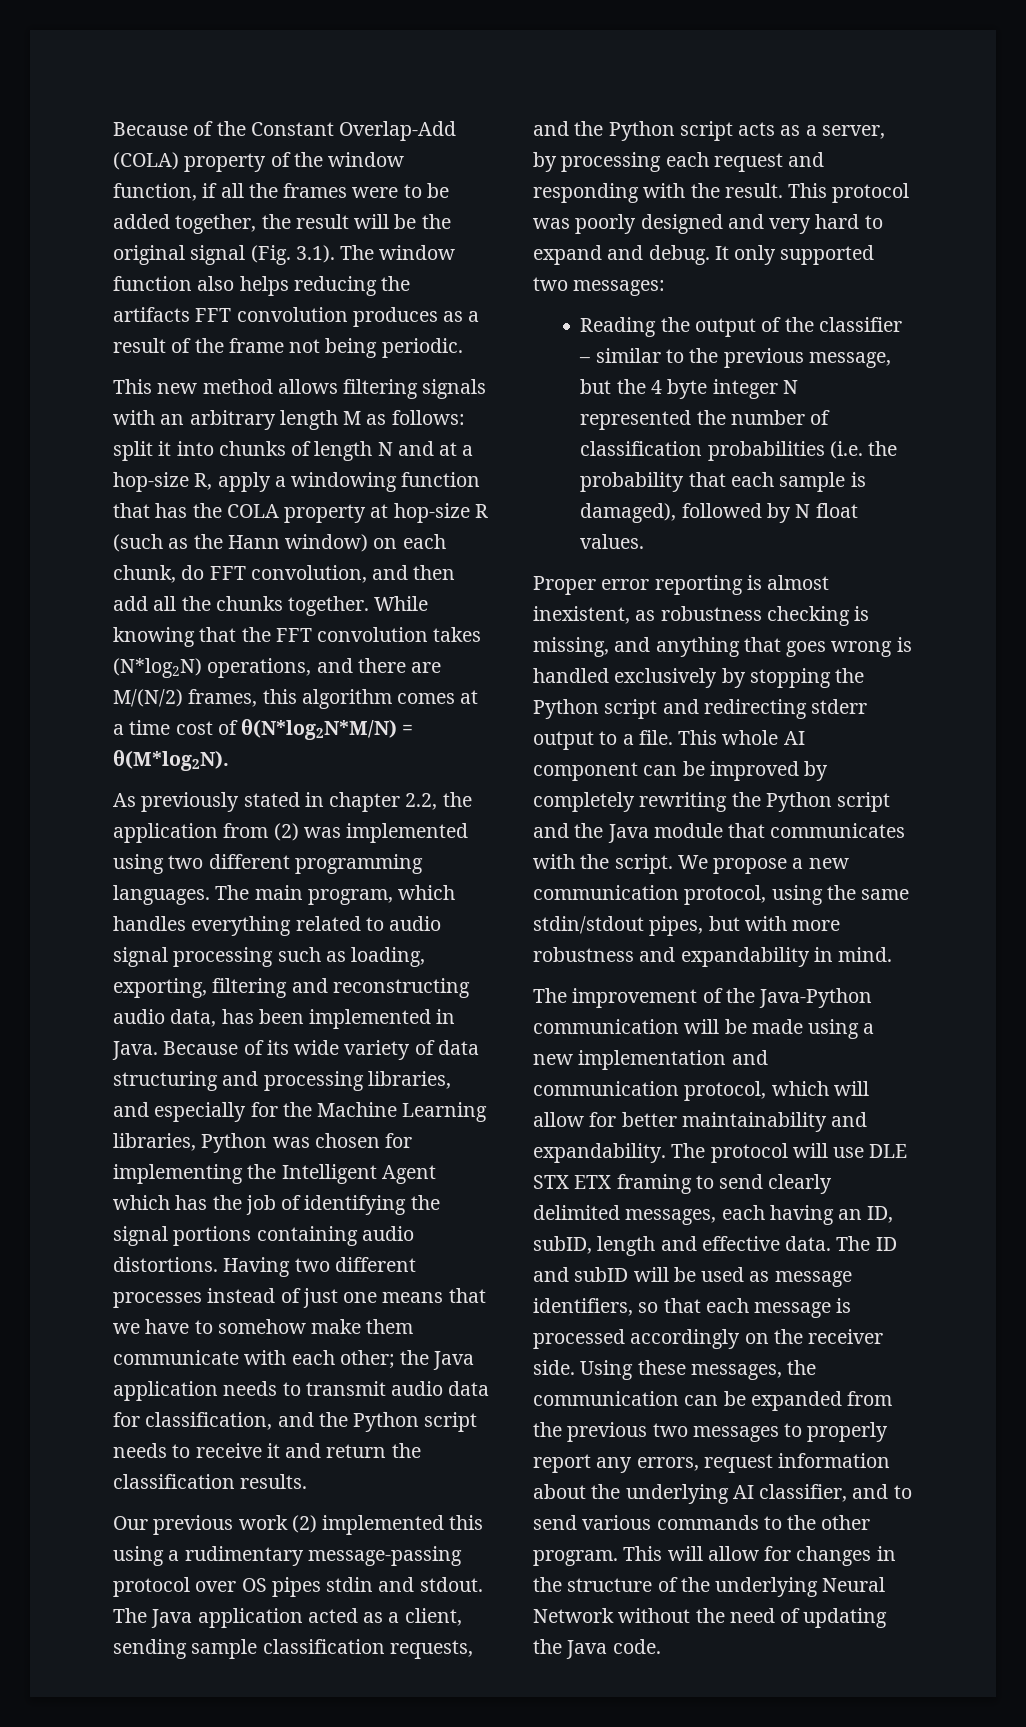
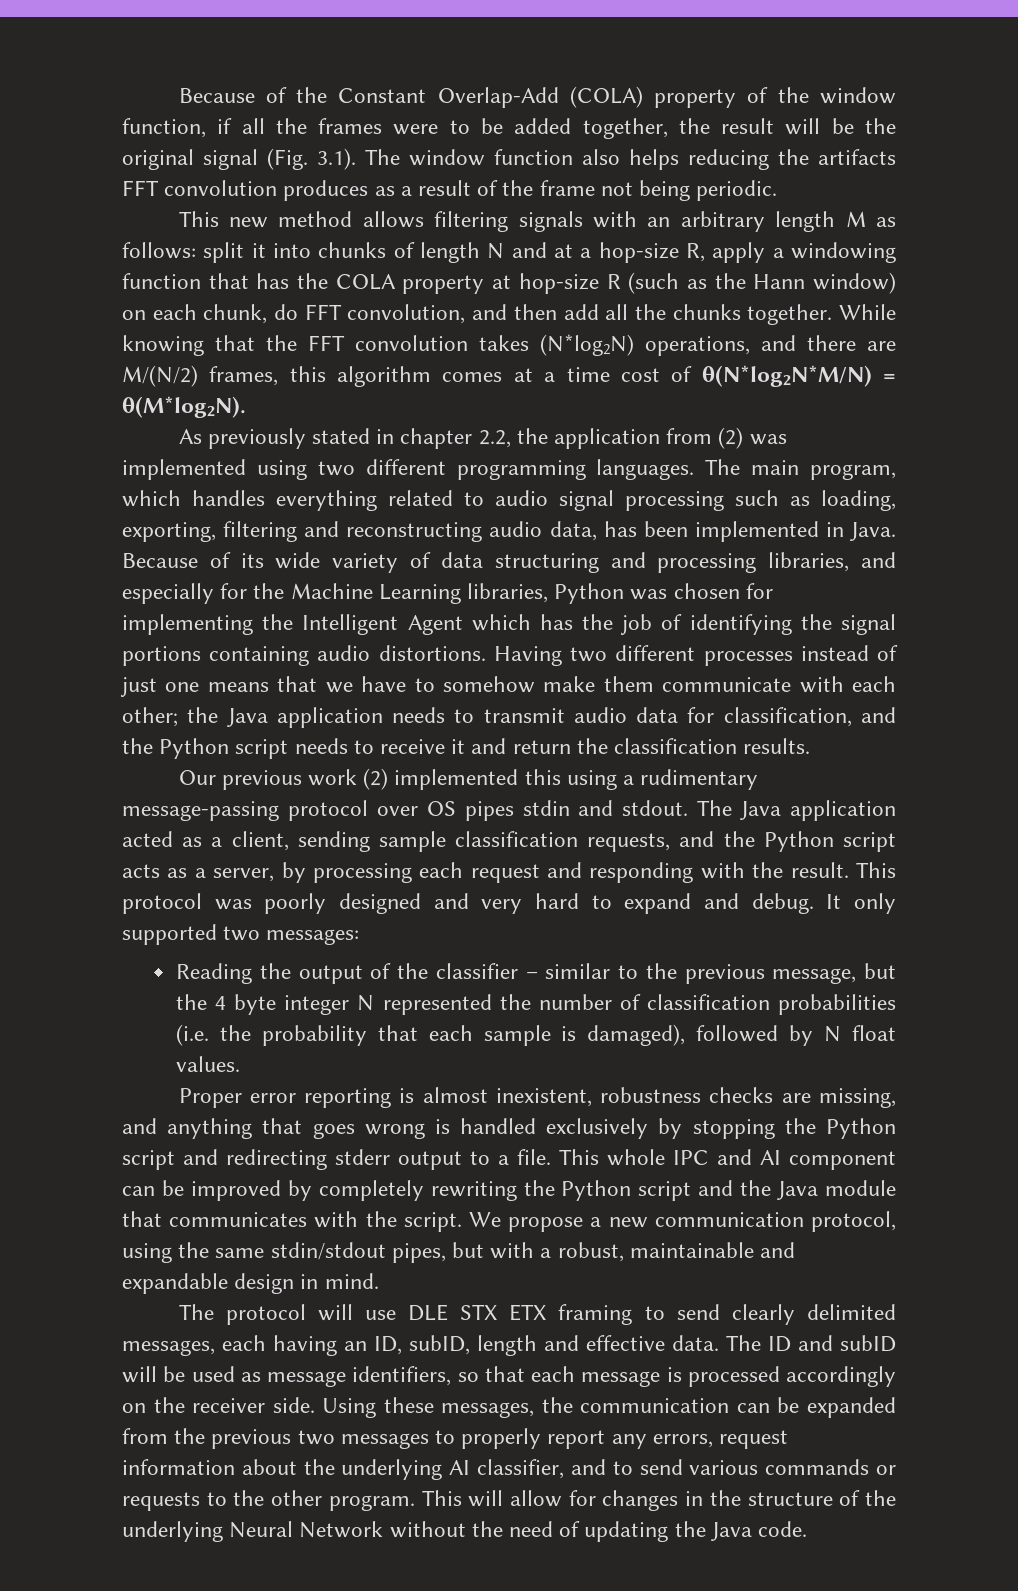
[635,606,870,626] as robustness checking is -> [600,1087,811,1103] robustness checks are
(779, 737) none -> [673,1149,752,1165] IPC and
[792,920,841,931] [533,947,893,967] [533,988,873,1008] [533,1019,875,1039] [533,1050,768,1070] [533,1081,869,1101] [533,1112,868,1132] [533,1143,666,1163] more robustness and expandability in mind. // The improvement of the Java-Python communication will be made using a new implementation and communication protocol, which will allow for better maintainability and expandability. -> [540,1242,796,1262] [122,1273,379,1294] a robust, maintainable and expandable design in mind. //
(759, 1522) none -> [876,1465,897,1475] [122,1492,200,1511] or requests

